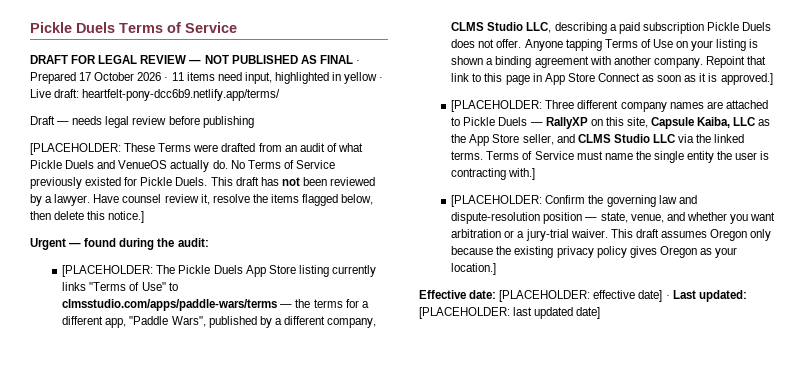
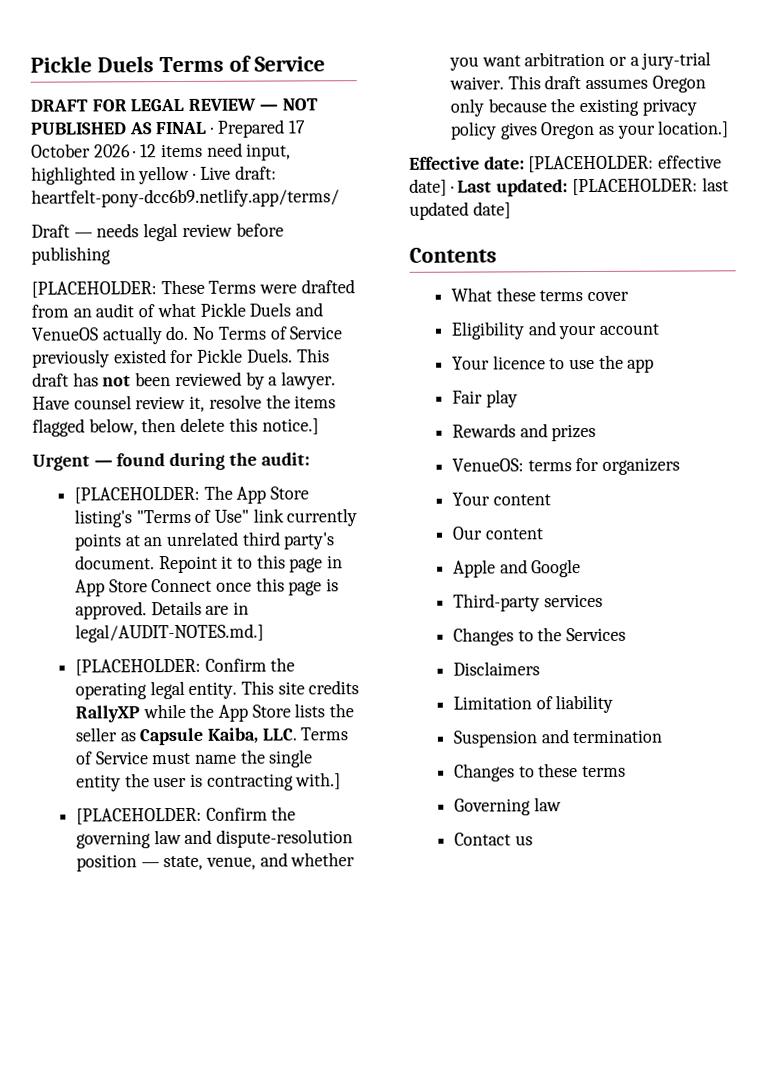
[171,72,184,81] 11 -> [140,144,158,158] 12
[178,265,376,277] [62,282,178,291] [62,299,369,311] [62,316,377,328] [451,22,772,34] [451,39,759,51] [451,56,767,68] [451,73,470,82] Pickle Duels App Store listing currently links "Terms of Use" to clmsstudio.com/apps/paddle-wars/terms — the terms for a different app, "Paddle Wars", published by a different company, CLMS Studio LLC, describing a paid subscription Pickle Duels does not offer. Anyone tapping Terms of Use on your listing is shown a binding agreement with another company. Repoint that link -> [236,486,309,504] [73,508,358,528] [73,531,336,551] [74,555,234,574] App Store listing's "Terms of Use" link currently points at an unrelated third party's document. Repoint it
[642,73,773,85] [451,100,768,112] [451,117,771,129] [451,134,745,146] [451,151,484,160] as soon as it is approved.] // [PLACEHOLDER: Three different company names are attached to Pickle Duels — RallyXP on this site, Capsule Kaiba, LLC as the App Store seller, and CLMS Studio LLC via the linked terms. -> [215,577,340,596] [74,600,249,620] [74,623,264,643] [74,657,296,676] [74,680,360,700] [74,703,355,723] [74,727,297,746] once this page is approved. Details are in legal/AUDIT-NOTES.md.] // [PLACEHOLDER: Confirm the operating legal entity. This site credits RallyXP while the App Store lists the seller as Capsule Kaiba, LLC.
(601, 313) none -> [409,247,497,263] [450,287,629,302] [450,321,659,340] [451,354,655,373] [451,389,518,408] [451,423,597,442] [451,457,680,475] [451,492,551,506] [451,526,543,540] [452,559,582,578] [452,593,603,612] [452,627,626,646] [452,661,540,676] [452,694,614,714] [452,729,663,748] [453,763,626,782] [453,797,562,816] [453,832,533,846] // Contents // What these terms cover // Eligibility and your account // Your licence to use the app // Fair play // Rewards and prizes // VenueOS: terms for organizers // Your content // Our content // Apple and Google // Third-party services // Changes to the Services // Disclaimers // Limitation of liability // Suspension and termination // Changes to these terms // Governing law // Contact us

